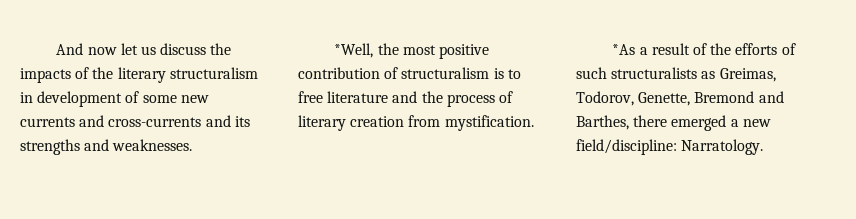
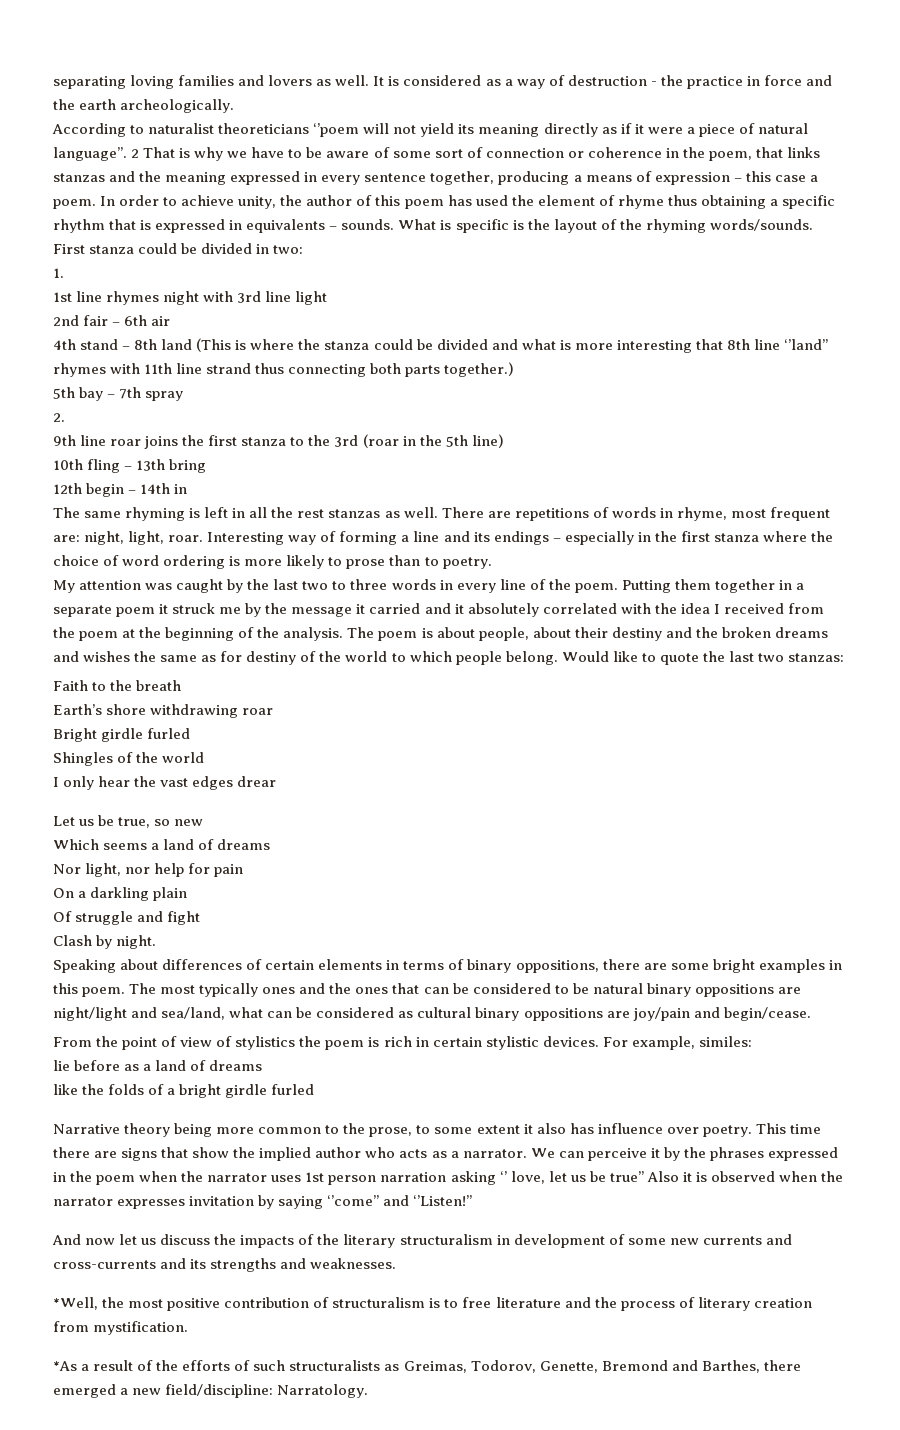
(56, 49) none -> [53,75,832,89] [53,99,235,113] [52,123,808,137] [53,147,821,161] [53,171,818,185] [53,195,835,209] [53,219,813,233] [53,243,304,254] [53,268,64,278] [53,291,328,305] [53,315,171,326] [53,338,829,353] [53,362,515,377] [53,387,184,401] [53,413,65,422] [53,434,504,449] [53,459,207,473] [53,483,188,497] [53,507,830,521] [53,531,833,545] [53,555,492,569] [53,579,805,593] [53,603,824,617] [53,627,828,641] [53,651,845,665] [53,680,182,691] [53,704,274,718] [53,728,191,742] [53,752,205,766] [53,776,277,790] [53,815,204,828] [53,839,271,850] [53,863,244,877] [53,887,188,901] [53,911,201,925] [53,935,157,949] [53,959,842,973] [53,983,801,997] [53,1007,811,1021] [53,1036,752,1050] [53,1060,263,1071] [53,1084,315,1098] [53,1123,821,1137] [53,1147,838,1161] [53,1171,844,1185] [53,1195,473,1209] separating loving families and lovers as well. It is considered as a way of destruction - the practice in force and the earth archeologically. // According to naturalist theoreticians ‘’poem will not yield its meaning directly as if it were a piece of natural language’’. 2 That is why we have to be aware of some sort of connection or coherence in the poem, that links stanzas and the meaning expressed in every sentence together, producing a means of expression – this case a poem. In order to achieve unity, the author of this poem has used the element of rhyme thus obtaining a specific rhythm that is expressed in equivalents – sounds. What is specific is the layout of the rhyming words/sounds. First stanza could be divided in two: // 1. // 1st line rhymes night with 3rd line light // 2nd fair – 6th air // 4th stand – 8th land (This is where the stanza could be divided and what is more interesting that 8th line ‘’land’’ rhymes with 11th line strand thus connecting both parts together.) // 5th bay – 7th spray // 2. // 9th line roar joins the first stanza to the 3rd (roar in the 5th line) // 10th fling – 13th bring // 12th begin – 14th in // The same rhyming is left in all the rest stanzas as well. There are repetitions of words in rhyme, most frequent are: night, light, roar. Interesting way of forming a line and its endings – especially in the first stanza where the choice of word ordering is more likely to prose than to poetry. // My attention was caught by the last two to three words in every line of the poem. Putting them together in a separate poem it struck me by the message it carried and it absolutely correlated with the idea I received from the poem at the beginning of the analysis. The poem is about people, about their destiny and the broken dreams and wishes the same as for destiny of the world to which people belong. Would like to quote the last two stanzas: // Faith to the breath // Earth’s shore withdrawing roar // Bright girdle furled // Shingles of the world // I only hear the vast edges drear // Let us be true, so new // Which seems a land of dreams // Nor light, nor help for pain // On a darkling plain // Of struggle and fight // Clash by night. // Speaking about differences of certain elements in terms of binary oppositions, there are some bright examples in this poem. The most typically ones and the ones that can be considered to be natural binary oppositions are night/light and sea/land, what can be considered as cultural binary oppositions are joy/pain and begin/cease. // From the point of view of stylistics the poem is rich in certain stylistic devices. For example, similes: // lie before as a land of dreams // like the folds of a bright girdle furled // Narrative theory being more common to the prose, to some extent it also has influence over poetry. This time there are signs that show the implied author who acts as a narrator. We can perceive it by the phrases expressed in the poem when the narrator uses 1st person narration asking ‘’ love, let us be true’’ Also it is observed when the narrator expresses invitation by saying ‘’come’’ and ‘’Listen!’’ //

